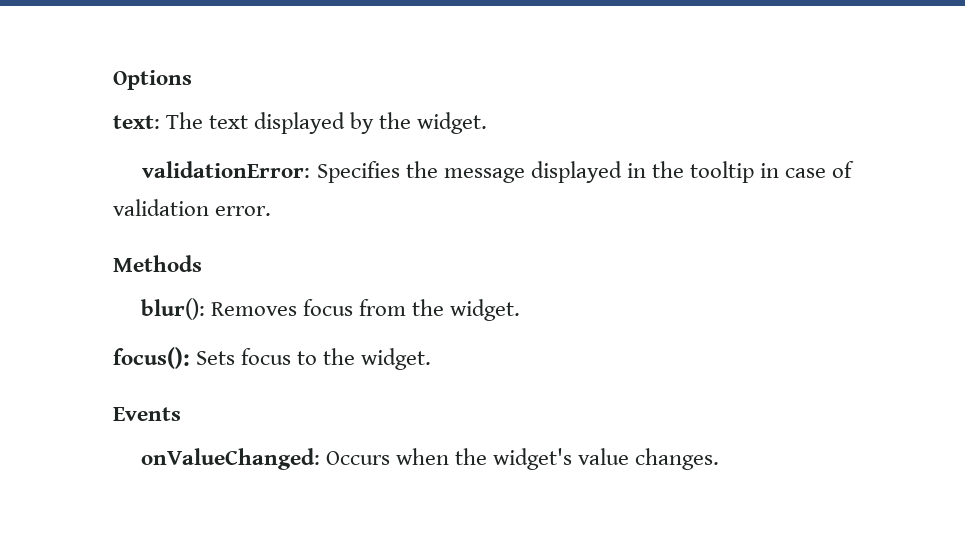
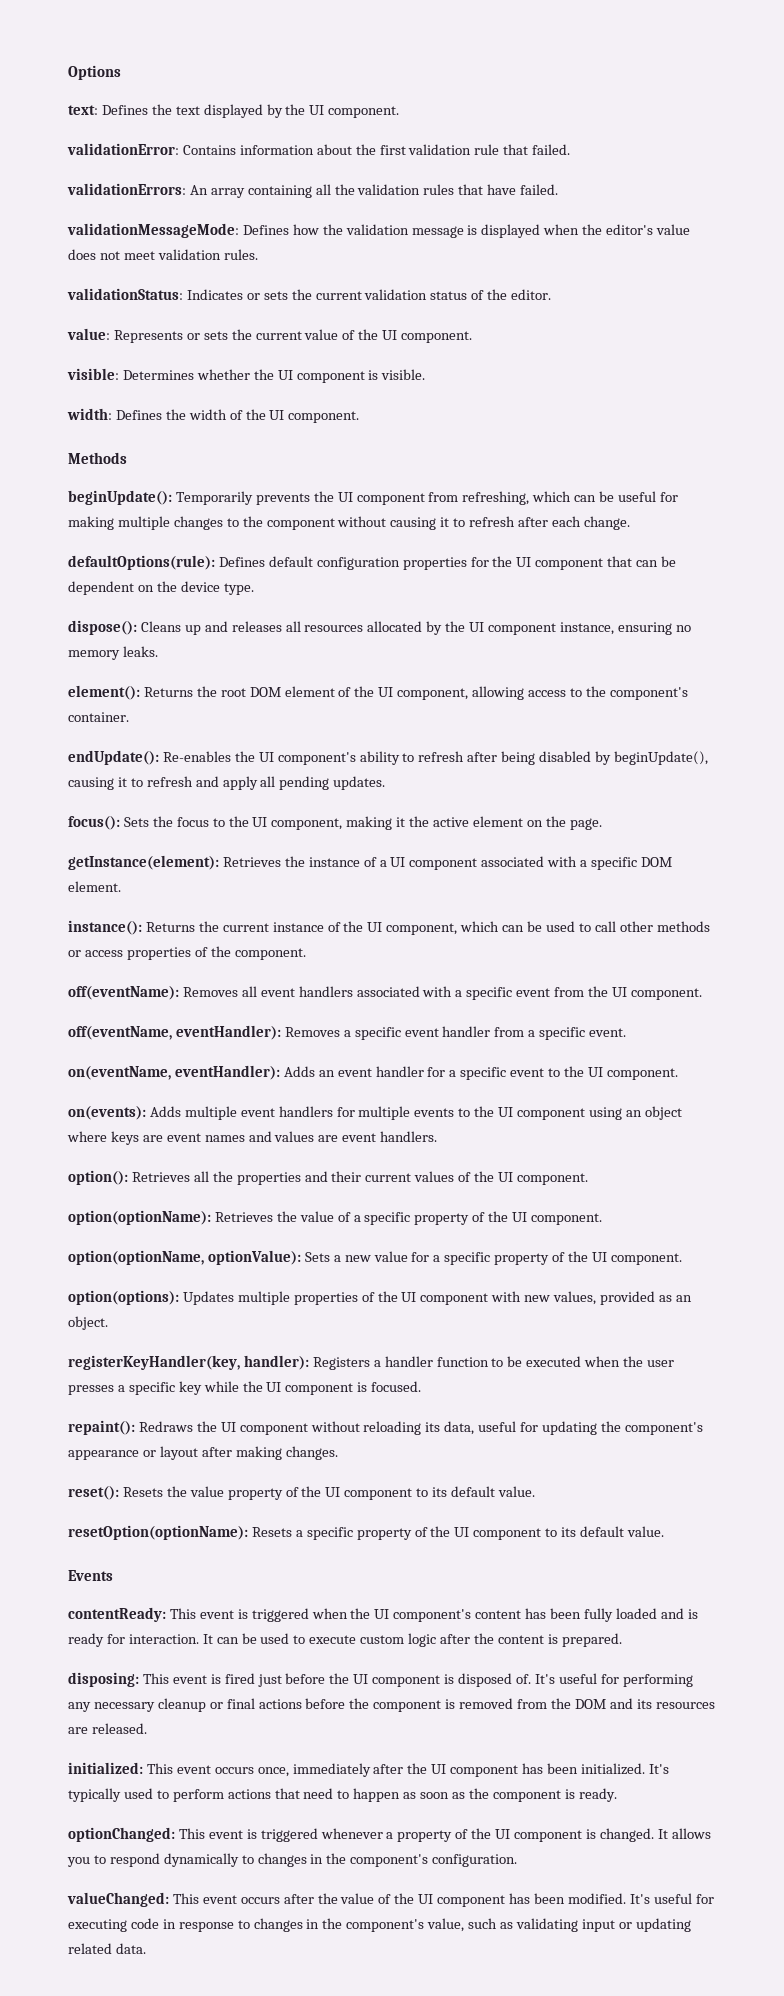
[166,112,204,129] The -> [101,104,172,115] Defines the
[417,112,488,134] widget. -> [309,105,400,118] UI component.
[316,161,855,183] [113,199,272,216] [113,255,202,272] [140,298,521,321] Specifies the message displayed in the tooltip in case of validation error. // Methods // blur(): Removes focus from the widget. -> [182,144,571,155] [67,183,559,198] [67,223,691,238] [68,249,258,260] [67,288,552,300] [67,328,473,343] [67,368,426,383] [67,408,360,423] [68,452,127,464] [68,490,678,505] [68,516,630,530] [68,555,677,570] [68,581,254,595] [68,620,691,635] [68,646,158,660] [68,685,688,700] [68,712,129,722] [68,750,708,765] [68,776,386,790] Contains information about the first validation rule that failed. // validationErrors: An array containing all the validation rules that have failed. // validationMessageMode: Defines how the validation message is displayed when the editor's value does not meet validation rules. // validationStatus: Indicates or sets the current validation status of the editor. // value: Represents or sets the current value of the UI component. // visible: Determines whether the UI component is visible. // width: Defines the width of the UI component. // Methods // beginUpdate(): Temporarily prevents the UI component from refreshing, which can be useful for making multiple changes to the component without causing it to refresh after each change. // defaultOptions(rule): Defines default configuration properties for the UI component that can be dependent on the device type. // dispose(): Cleans up and releases all resources allocated by the UI component instance, ensuring no memory leaks. // element(): Returns the root DOM element of the UI component, allowing access to the component's container. // endUpdate(): Re-enables the UI component's ability to refresh after being disabled by beginUpdate(), causing it to refresh and apply all pending updates.
(236, 358) none -> [152,816,173,827] the
[361,348,432,370] [113,407,181,421] [140,448,720,470] widget. // Events // onValueChanged: Occurs when the widget's value changes. -> [252,816,602,830] [68,855,672,870] [68,881,121,892] [68,920,710,935] [68,946,306,960] [68,986,702,1000] [68,1025,627,1040] [68,1065,678,1080] [68,1106,682,1120] [67,1131,438,1145] [68,1170,588,1185] [68,1210,603,1225] [68,1250,682,1265] [68,1290,692,1305] [68,1316,108,1330] [68,1355,675,1370] [68,1381,422,1395] [68,1420,703,1435] [68,1446,338,1460] [68,1486,535,1500] [68,1525,664,1540] [68,1570,113,1581] [68,1607,698,1622] [68,1633,622,1647] [68,1672,693,1687] [68,1698,715,1712] [68,1723,147,1734] [68,1762,669,1777] [68,1788,617,1802] [68,1827,711,1842] [67,1853,518,1867] [67,1892,714,1907] [68,1918,691,1932] [68,1943,146,1954] UI component, making it the active element on the page. // getInstance(element): Retrieves the instance of a UI component associated with a specific DOM element. // instance(): Returns the current instance of the UI component, which can be used to call other methods or access properties of the component. // off(eventName): Removes all event handlers associated with a specific event from the UI component. // off(eventName, eventHandler): Removes a specific event handler from a specific event. // on(eventName, eventHandler): Adds an event handler for a specific event to the UI component. // on(events): Adds multiple event handlers for multiple events to the UI component using an object where keys are event names and values are event handlers. // option(): Retrieves all the properties and their current values of the UI component. // option(optionName): Retrieves the value of a specific property of the UI component. // option(optionName, optionValue): Sets a new value for a specific property of the UI component. // option(options): Updates multiple properties of the UI component with new values, provided as an object. // registerKeyHandler(key, handler): Registers a handler function to be executed when the user presses a specific key while the UI component is focused. // repaint(): Redraws the UI component without reloading its data, useful for updating the component's appearance or layout after making changes. // reset(): Resets the value property of the UI component to its default value. // resetOption(optionName): Resets a specific property of the UI component to its default value. // Events // contentReady: This event is triggered when the UI component's content has been fully loaded and is ready for interaction. It can be used to execute custom logic after the content is prepared. // disposing: This event is fired just before the UI component is disposed of. It's useful for performing any necessary cleanup or final actions before the component is removed from the DOM and its resources are released. // initialized: This event occurs once, immediately after the UI component has been initialized. It's typically used to perform actions that need to happen as soon as the component is ready. // optionChanged: This event is triggered whenever a property of the UI component is changed. It allows you to respond dynamically to changes in the component's configuration. // valueChanged: This event occurs after the value of the UI component has been modified. It's useful for executing code in response to changes in the component's value, such as validating input or updating related data.

